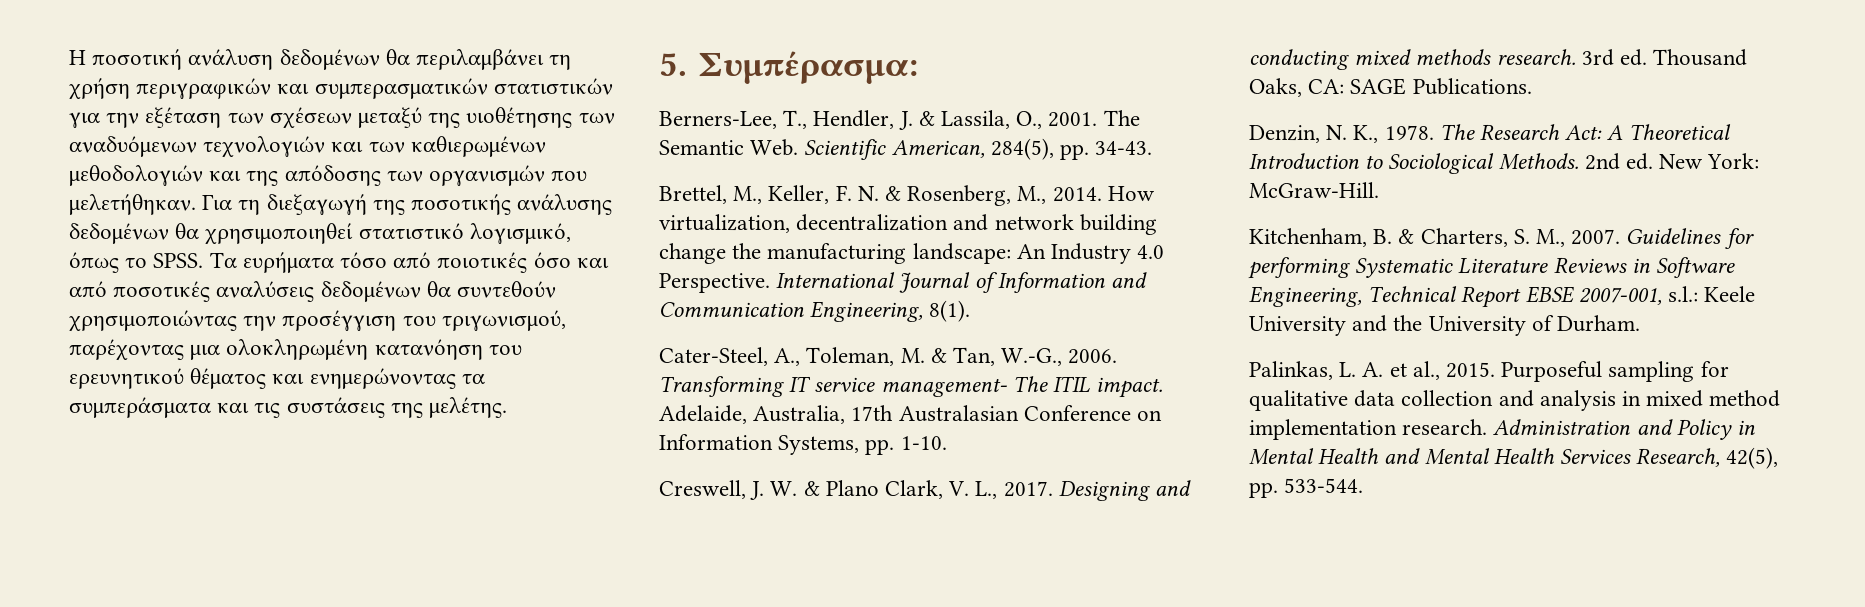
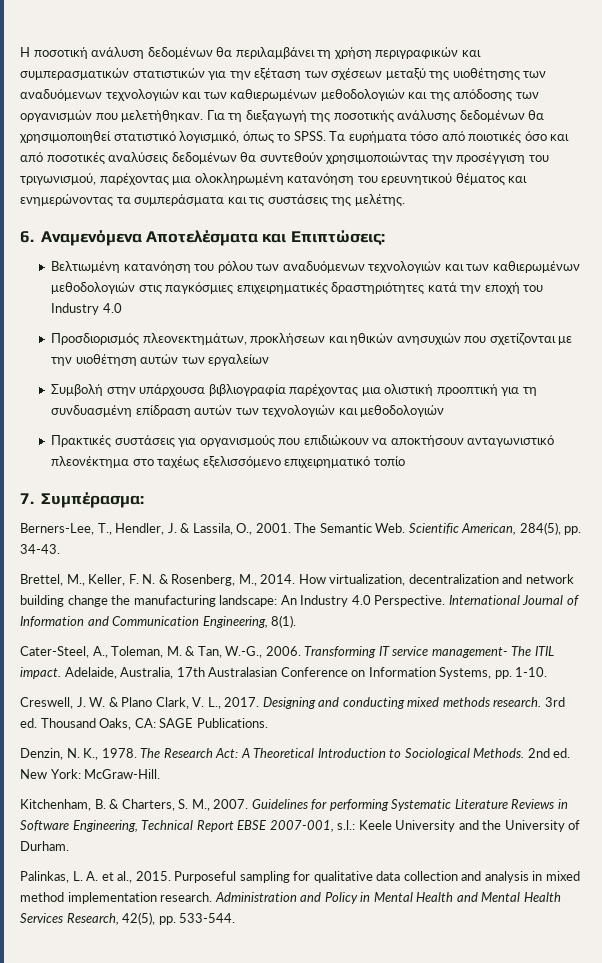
[659,53,687,76] 5. -> [20,230,385,246] [51,261,580,273] [51,282,544,295] [51,303,122,315] [51,333,573,346] [51,354,270,366] [51,384,537,397] [51,405,445,417] [51,435,555,448] [51,456,405,469] [20,493,34,504] 6. Αναμενόμενα Αποτελέσματα και Επιπτώσεις: // Βελτιωμένη κατανόηση του ρόλου των αναδυόμενων τεχνολογιών και των καθιερωμένων μεθοδολογιών στις παγκόσμιες επιχειρηματικές δραστηριότητες κατά την εποχή του Industry 4.0 // Προσδιορισμός πλεονεκτημάτων, προκλήσεων και ηθικών ανησυχιών που σχετίζονται με την υιοθέτηση αυτών των εργαλείων // Συμβολή στην υπάρχουσα βιβλιογραφία παρέχοντας μια ολιστική προοπτική για τη συνδυασμένη επίδραση αυτών των τεχνολογιών και μεθοδολογιών // Πρακτικές συστάσεις για οργανισμούς που επιδιώκουν να αποκτήσουν ανταγωνιστικό πλεονέκτημα στο ταχέως εξελισσόμενο επιχειρηματικό τοπίο // 7.

